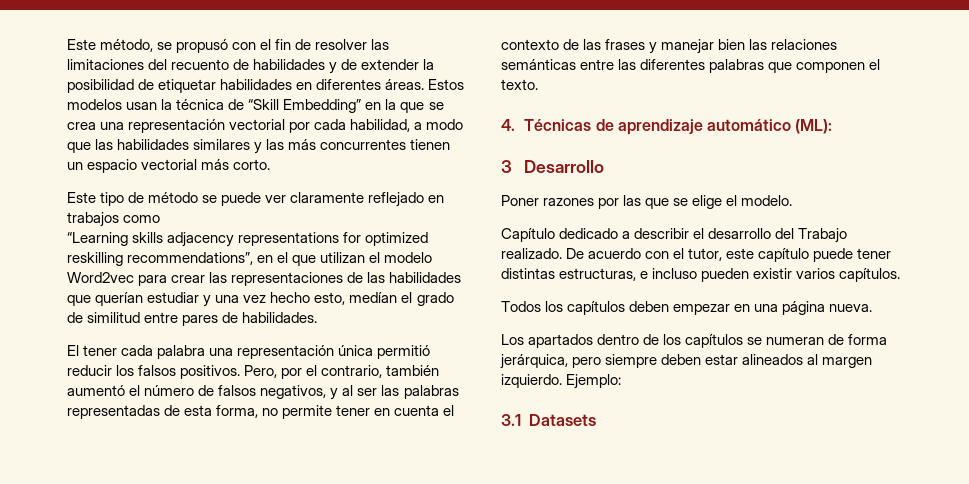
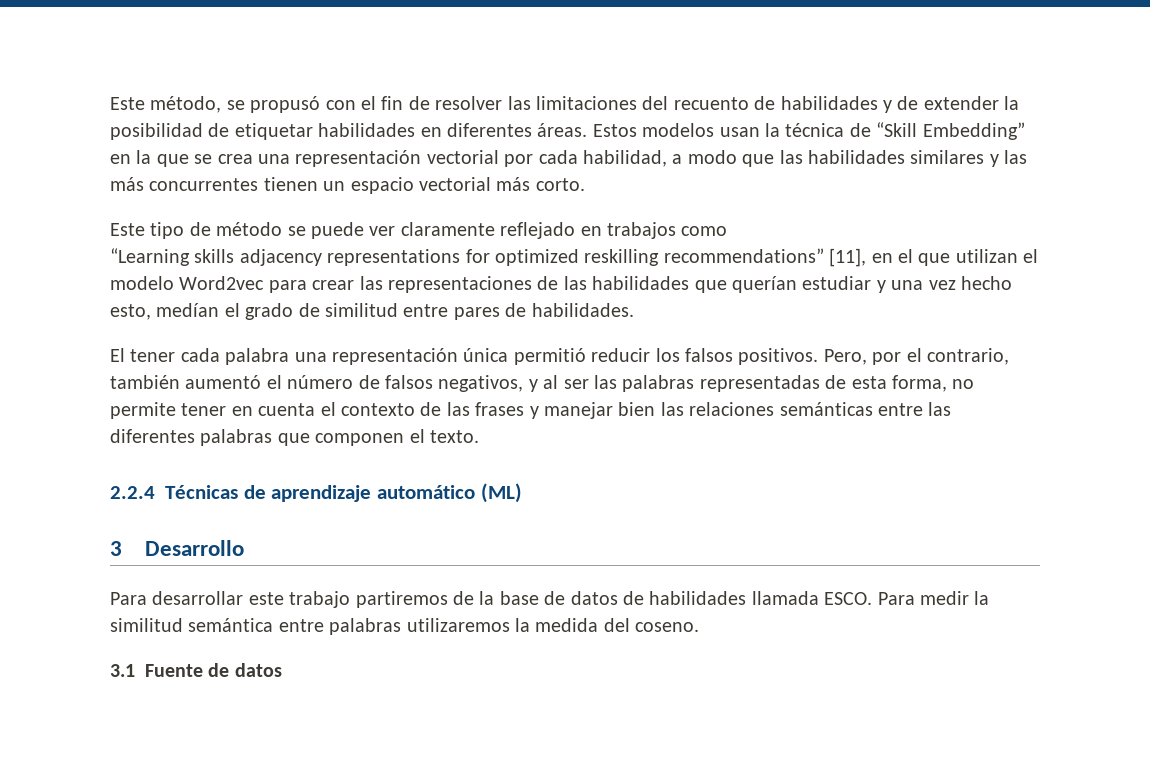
[127,252,254,265] recommendations”, -> [663,248,867,267] recommendations” [11],
[501,119,515,131] 4. -> [110,486,155,499] 2.2.4
[795,119,833,134] (ML): -> [480,483,522,503] (ML)
[501,195,793,209] [501,228,848,243] [501,248,892,262] [501,268,901,282] [501,301,873,315] [501,334,888,348] [500,354,873,369] [501,374,622,389] [501,414,596,426] Poner razones por las que se elige el modelo. // Capítulo dedicado a describir el desarrollo del Trabajo realizado. De acuerdo con el tutor, este capítulo puede tener distintas estructuras, e incluso pueden existir varios capítulos. // Todos los capítulos deben empezar en una página nueva. // Los apartados dentro de los capítulos se numeran de forma jerárquica, pero siempre deben estar alineados al margen izquierdo. Ejemplo: // 3.1 Datasets -> [110,591,990,608] [110,618,700,635] [110,663,282,677] Para desarrollar este trabajo partiremos de la base de datos de habilidades llamada ESCO. Para medir la similitud semántica entre palabras utilizaremos la medida del coseno. // 3.1 Fuente de datos

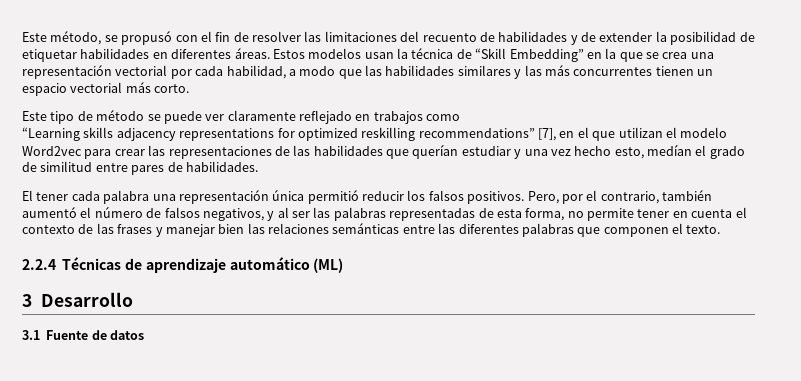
[829,248,867,267] [11], -> [538,128,556,141] [7],
[110,591,990,608] [110,618,700,635] // Para desarrollar este trabajo partiremos de la base de datos de habilidades llamada ESCO. Para medir la similitud semántica entre palabras utilizaremos la medida del coseno. -> (133, 299) none

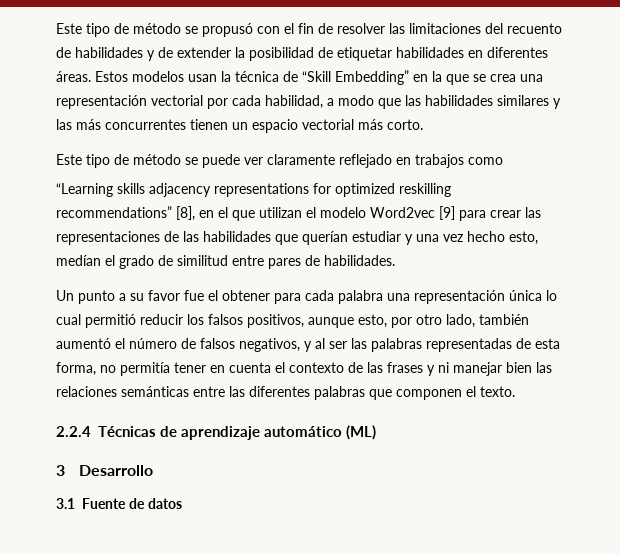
[22,31,102,45] Este método, -> [56,23,181,37] Este tipo de método
[538,128,556,141] [7], -> [176,206,195,221] [8],
(82, 151) none -> [439,206,455,220] [9]
[22,190,69,201] El tener -> [56,290,301,304] Un punto a su favor fue el obtener para
(305, 195) none -> [546,290,557,301] [56,314,81,325] lo cual
[467,190,659,204] positivos. Pero, por el contrario, -> [247,314,475,328] positivos, aunque esto, por otro lado,
[587,208,634,221] permite -> [120,362,170,376] permitía
(163, 232) none -> [438,362,449,373] ni

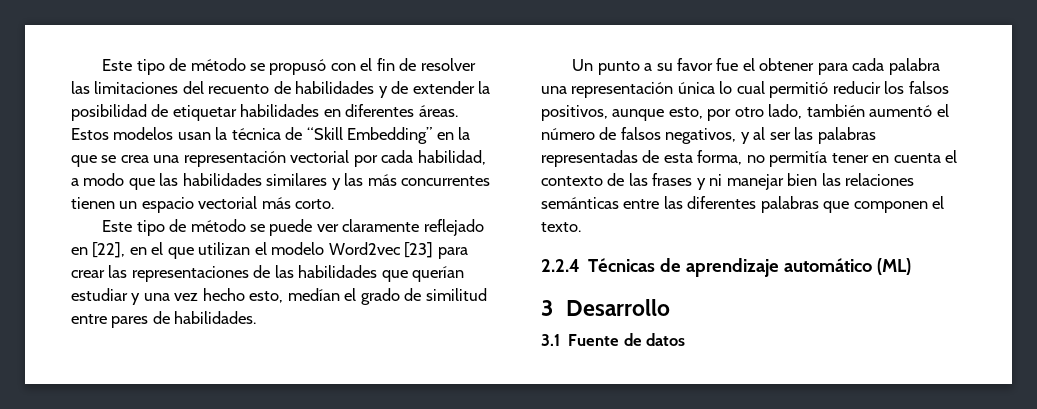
[415,154,503,168] [56,183,451,197] [56,206,195,221] trabajos como // “Learning skills adjacency representations for optimized reskilling recommendations” [8], -> [92,242,126,258] [22],
[439,206,455,220] [9] -> [404,242,434,258] [23]

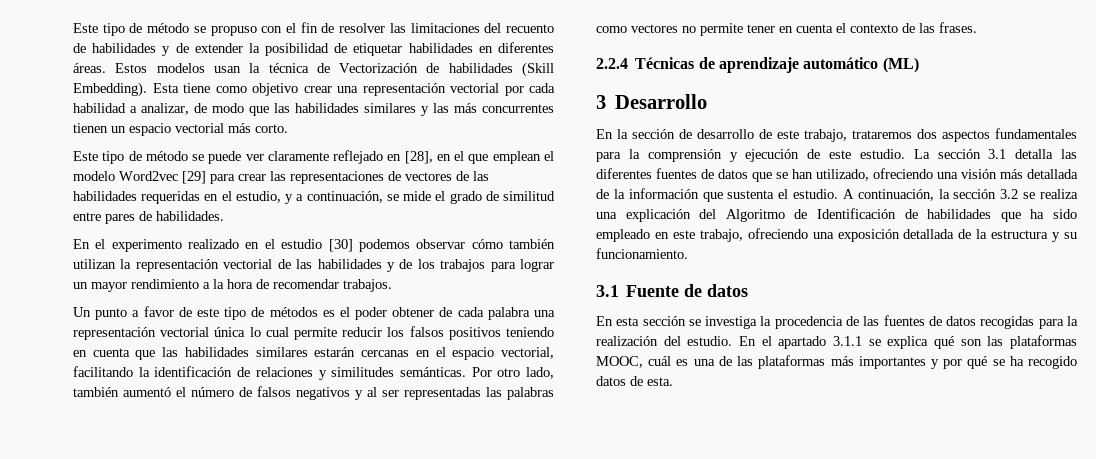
[102,58,327,75] Este tipo de método se propusó -> [73,23,257,36] Este tipo de método se propuso
[306,127,471,144] [71,155,149,167] “Skill Embedding” en la que se crea -> [339,62,555,77] [73,82,332,97] Vectorización de habilidades (Skill Embedding). Esta tiene como objetivo crear
[417,150,486,165] [71,178,79,186] habilidad, a -> [73,103,207,115] habilidad a analizar, de
[92,242,126,258] [22], -> [404,151,433,164] [28],
[198,242,251,255] utilizan -> [492,151,541,164] emplean
[404,242,434,258] [23] -> [182,171,206,184] [29]
[274,265,465,282] [71,288,340,305] las habilidades que querían estudiar y una vez hecho esto, medían -> [405,171,489,181] [73,191,432,204] vectores de las habilidades requeridas en el estudio, y a continuación, se mide
[572,58,848,75] Un punto a su favor fue el obtener para -> [73,239,555,252] [73,259,554,272] [73,279,392,292] [73,306,453,320] En el experimento realizado en el estudio [30] podemos observar cómo también utilizan la representación vectorial de las habilidades y de los trabajos para lograr un mayor rendimiento a la hora de recomendar trabajos. // Un punto a favor de este tipo de métodos es el poder obtener de
(674, 90) none -> [160,327,210,337] vectorial
[769,82,829,98] permitió -> [293,327,337,340] permite
[541,105,732,121] positivos, aunque esto, por -> [448,327,554,340] [73,347,555,360] [73,366,492,380] positivos teniendo en cuenta que las habilidades similares estarán cercanas en el espacio vectorial, facilitando la identificación de relaciones y similitudes semánticas. Por
[665,128,737,144] negativos, -> [296,387,350,400] negativos
(791, 136) none -> [404,387,481,400] representadas
[541,150,828,167] representadas de esta forma, no permitía -> [596,23,743,36] como vectores no permite
[652,173,915,190] [541,196,945,213] [541,222,581,232] frases y ni manejar bien las relaciones semánticas entre las diferentes palabras que componen el texto. -> [939,22,977,33] frases.
[541,333,686,346] 3.1 Fuente de datos -> [596,128,1077,142] [596,149,1077,162] [596,168,1078,182] [596,188,1078,202] [596,208,1077,222] [596,228,1077,242] [596,248,688,259] [596,284,749,297] [596,315,1078,329] [596,335,1077,349] [596,355,1077,369] [596,376,673,386] En la sección de desarrollo de este trabajo, trataremos dos aspectos fundamentales para la comprensión y ejecución de este estudio. La sección 3.1 detalla las diferentes fuentes de datos que se han utilizado, ofreciendo una visión más detallada de la información que sustenta el estudio. A continuación, la sección 3.2 se realiza una explicación del Algoritmo de Identificación de habilidades que ha sido empleado en este trabajo, ofreciendo una exposición detallada de la estructura y su funcionamiento. // 3.1 Fuente de datos // En esta sección se investiga la procedencia de las fuentes de datos recogidas para la realización del estudio. En el apartado 3.1.1 se explica qué son las plataformas MOOC, cuál es una de las plataformas más importantes y por qué se ha recogido datos de esta.

